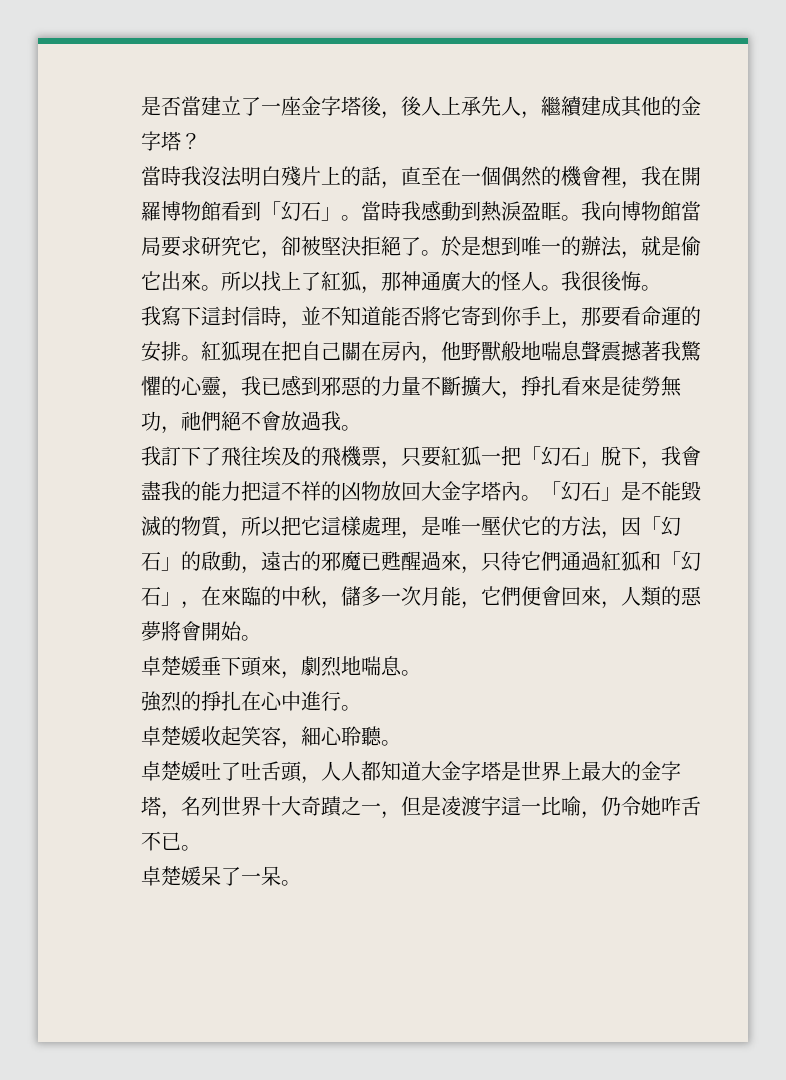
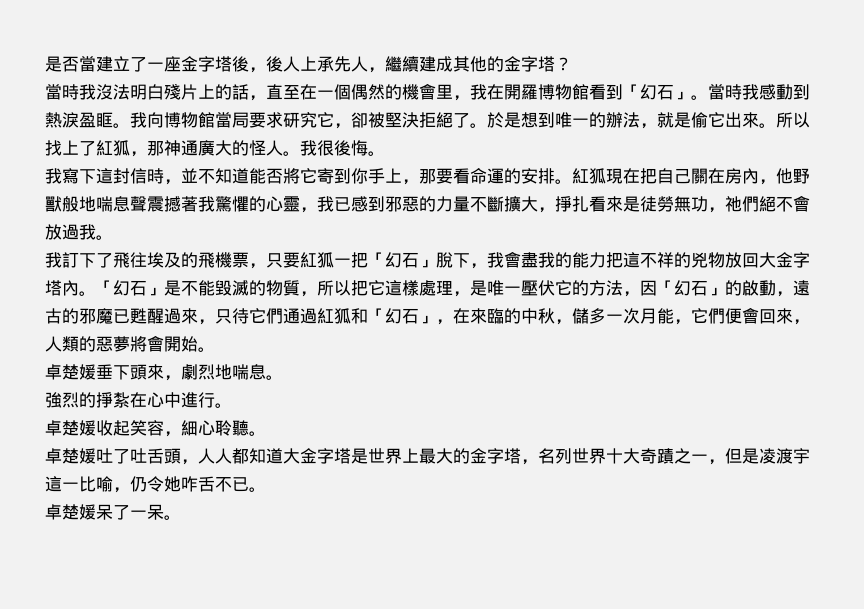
[601,166,621,186] 裡 -> [436,84,453,99] 里
[341,482,361,501] 凶 -> [691,252,708,268] 兇
[221,691,241,711] 扎 -> [113,392,130,408] 紮

